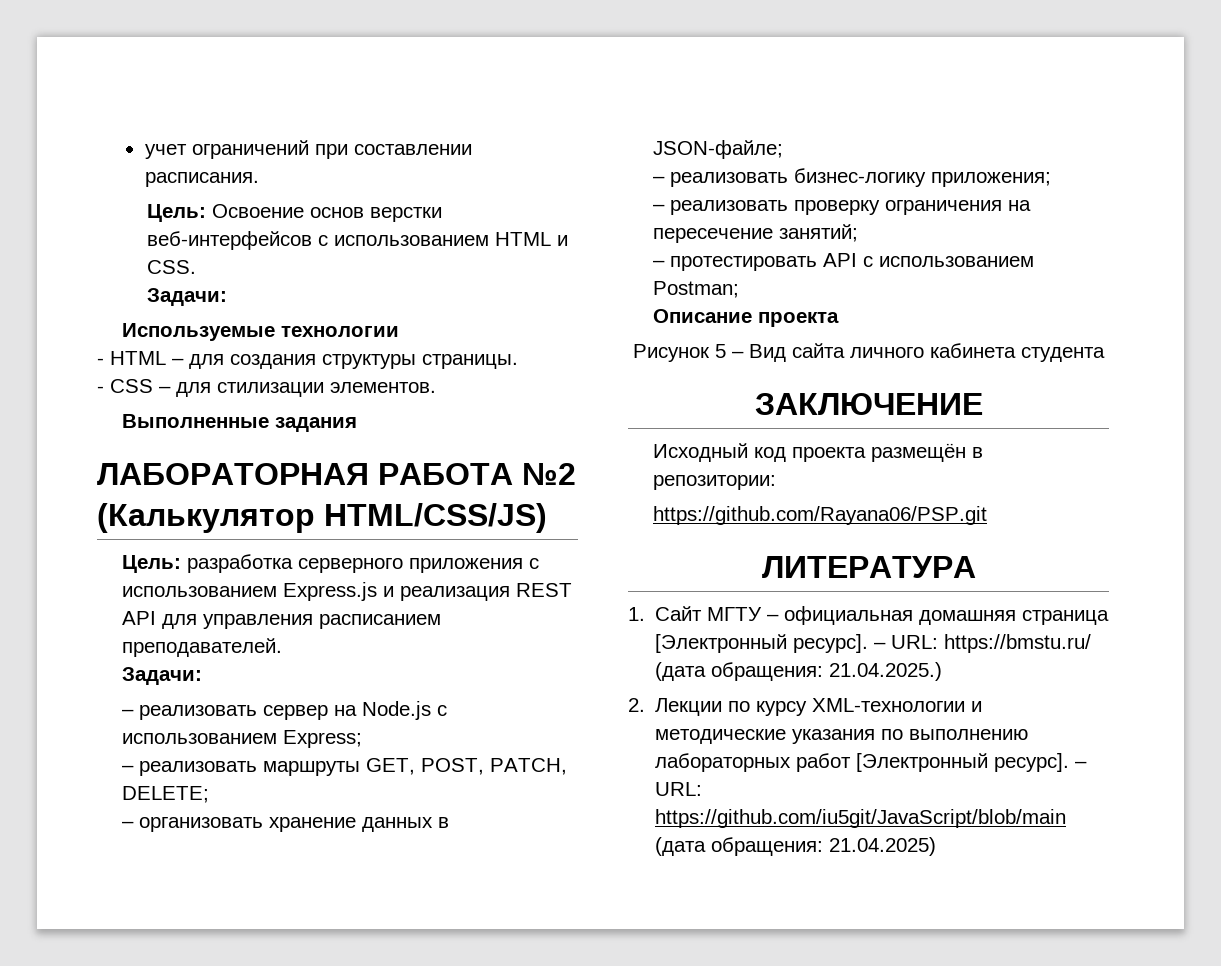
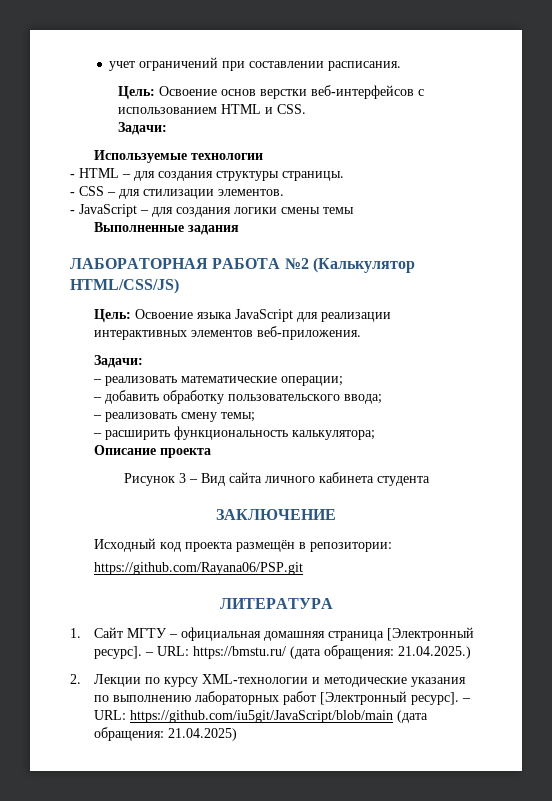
(436, 387) none -> [70,204,354,217] // - JavaScript – для создания логики смены темы
[187,554,540,573] [122,582,573,601] [122,611,442,629] [122,638,283,657] [122,667,203,685] [122,701,448,720] [122,730,363,748] [122,758,568,776] [122,786,210,803] [122,817,450,832] [653,140,784,159] [653,168,1052,187] [653,200,1032,215] [653,224,859,243] [653,253,1035,271] [653,281,740,298] разработка серверного приложения с использованием Express.js и реализация REST API для управления расписанием преподавателей. // Задачи: // – реализовать сервер на Node.js с использованием Express; // – реализовать маршруты GET, POST, PATCH, DELETE; // – организовать хранение данных в JSON-файле; // – реализовать бизнес-логику приложения; // – реализовать проверку ограничения на пересечение занятий; // – протестировать API с использованием Postman; -> [135,309,392,322] [94,326,362,340] [94,355,144,368] [93,376,344,386] [93,390,383,404] [93,412,256,422] [93,426,376,440] Освоение языка JavaScript для реализации интерактивных элементов веб-приложения. // Задачи: // – реализовать математические операции; // – добавить обработку пользовательского ввода; // – реализовать смену темы; // – расширить функциональность калькулятора;
[715,344,726,358] 5 -> [178,473,186,483] 3

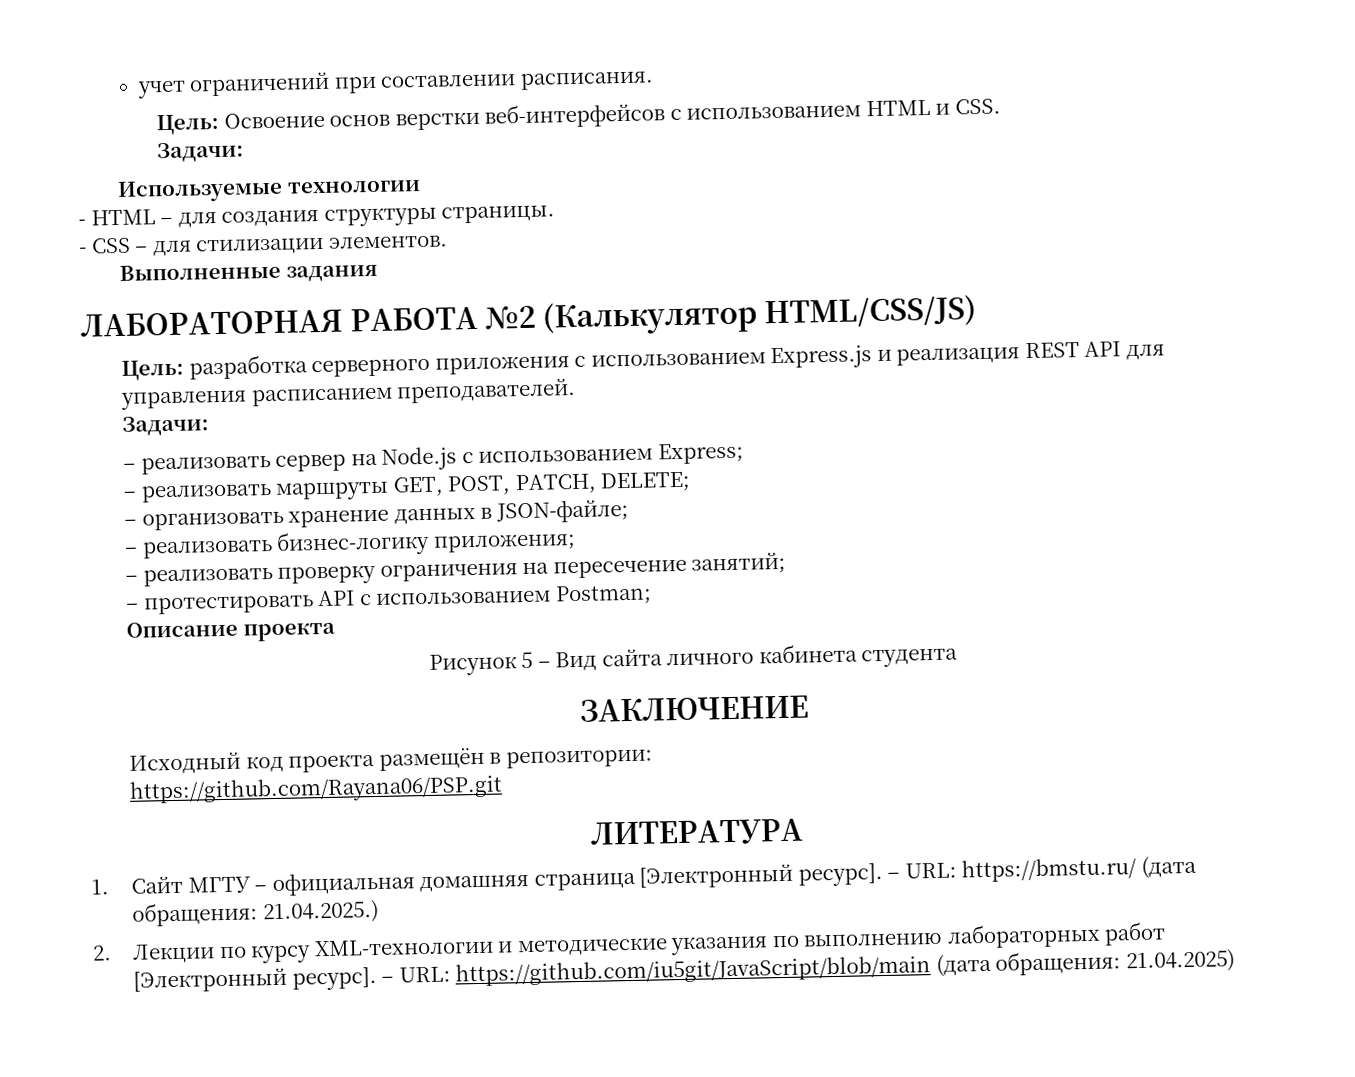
[70,204,354,217] // - JavaScript – для создания логики смены темы -> (448, 242) none
[135,309,392,322] [94,326,362,340] [94,355,144,368] [93,376,344,386] [93,390,383,404] [93,412,256,422] [93,426,376,440] Освоение языка JavaScript для реализации интерактивных элементов веб-приложения. // Задачи: // – реализовать математические операции; // – добавить обработку пользовательского ввода; // – реализовать смену темы; // – расширить функциональность калькулятора; -> [188,341,1165,380] [121,377,577,410] [122,415,210,436] [123,442,744,475] [123,471,692,503] [124,498,629,531] [125,529,576,559] [125,551,787,587] [126,584,652,615] разработка серверного приложения с использованием Express.js и реализация REST API для управления расписанием преподавателей. // Задачи: // – реализовать сервер на Node.js с использованием Express; // – реализовать маршруты GET, POST, PATCH, DELETE; // – организовать хранение данных в JSON-файле; // – реализовать бизнес-логику приложения; // – реализовать проверку ограничения на пересечение занятий; // – протестировать API с использованием Postman;
[178,473,186,483] 3 -> [521,651,534,669] 5

